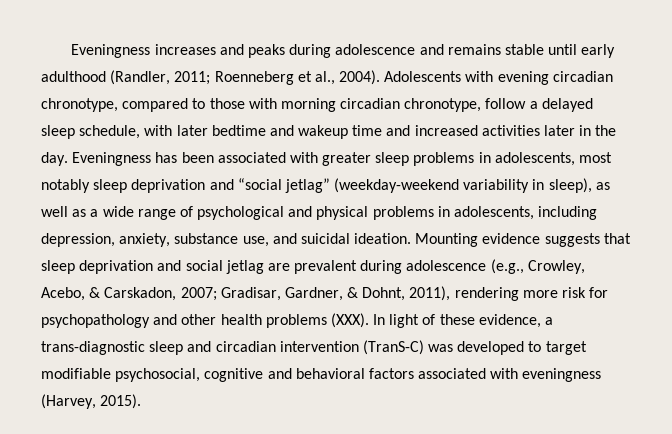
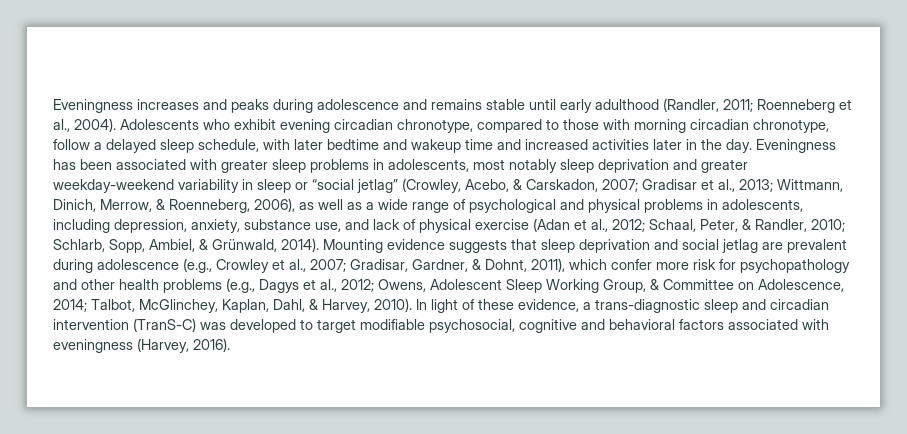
[465,71,494,82] with -> [203,119,276,130] who exhibit
[237,178,592,193] “social jetlag” (weekday-weekend variability in sleep), -> [701,159,748,173] [53,178,843,193] [53,198,295,213] greater weekday-weekend variability in sleep or “social jetlag” (Crowley, Acebo, & Carskadon, 2007; Gradisar et al., 2013; Wittmann, Dinich, Merrow, & Roenneberg, 2006),
[300,233,412,244] suicidal ideation. -> [373,218,845,233] [53,238,319,253] lack of physical exercise (Adan et al., 2012; Schaal, Peter, & Randler, 2010; Schlarb, Sopp, Ambiel, & Grünwald, 2014).
[527,260,585,274] [41,287,177,301] Crowley, Acebo, & Carskadon, -> [216,259,306,273] Crowley et al.,
[454,287,519,301] rendering -> [569,259,652,270] which confer
[330,313,369,328] (XXX). -> [226,278,844,293] [53,298,412,313] (e.g., Dagys et al., 2012; Owens, Adolescent Sleep Working Group, & Committee on Adolescence, 2014; Talbot, McGlinchey, Kaplan, Dahl, & Harvey, 2010).
[100,394,142,409] 2015). -> [193,338,230,352] 2016).

